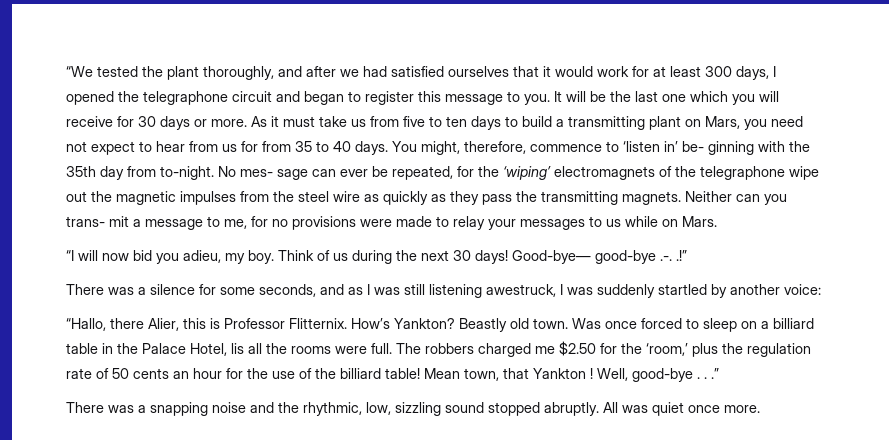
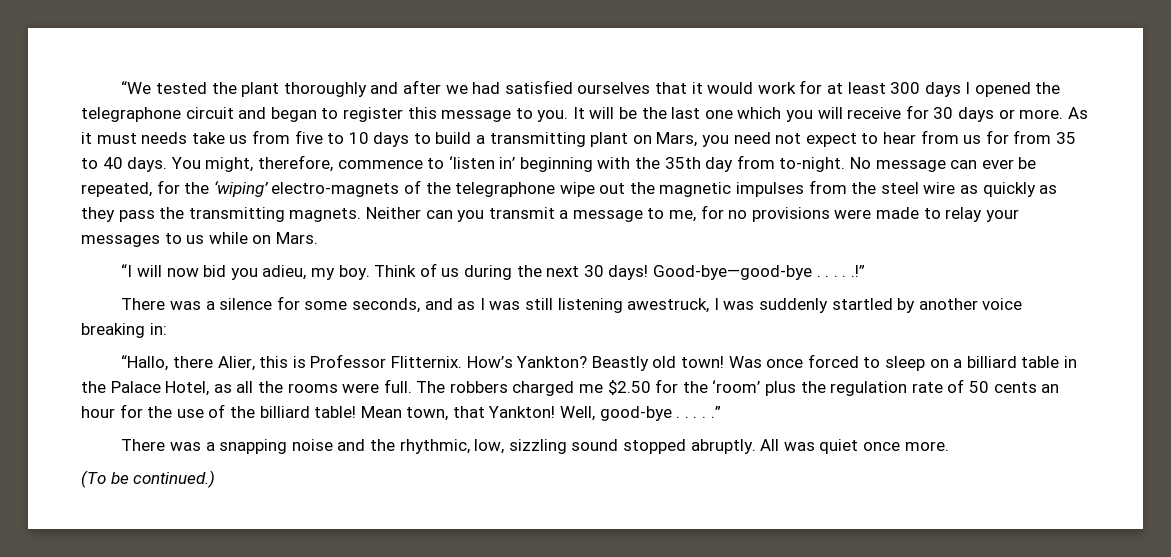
[203,66,274,80] thoroughly, -> [283,82,367,97] thoroughly
[736,66,769,80] days, -> [924,82,961,97] days
(315, 121) none -> [141,132,188,144] needs
[446,116,467,127] ten -> [348,132,369,144] 10
[682,141,754,155] be- ginning -> [519,157,593,172] beginning
[240,169,308,180] mes- sage -> [875,160,946,172] message
[554,166,655,180] electromagnets -> [271,182,400,197] electro-magnets
[66,216,129,227] trans- mit -> [488,207,555,219] transmit
[512,250,672,264] Good-bye— good-bye .-. -> [652,265,847,280] Good-bye—good-bye . . . .
[784,284,821,295] voice: -> [982,298,1023,310] [81,323,167,338] voice breaking in:
[533,318,568,329] town. -> [680,356,724,368] town!
[231,343,244,354] lis -> [213,384,232,393] as
[646,343,688,356] ‘room,’ -> [712,380,761,393] ‘room’
[533,368,593,379] Yankton ! -> [488,406,556,418] Yankton!
(707, 378) none -> [693,416,707,418] . .
(760, 409) none -> [81,470,216,488] // (To be continued.)

